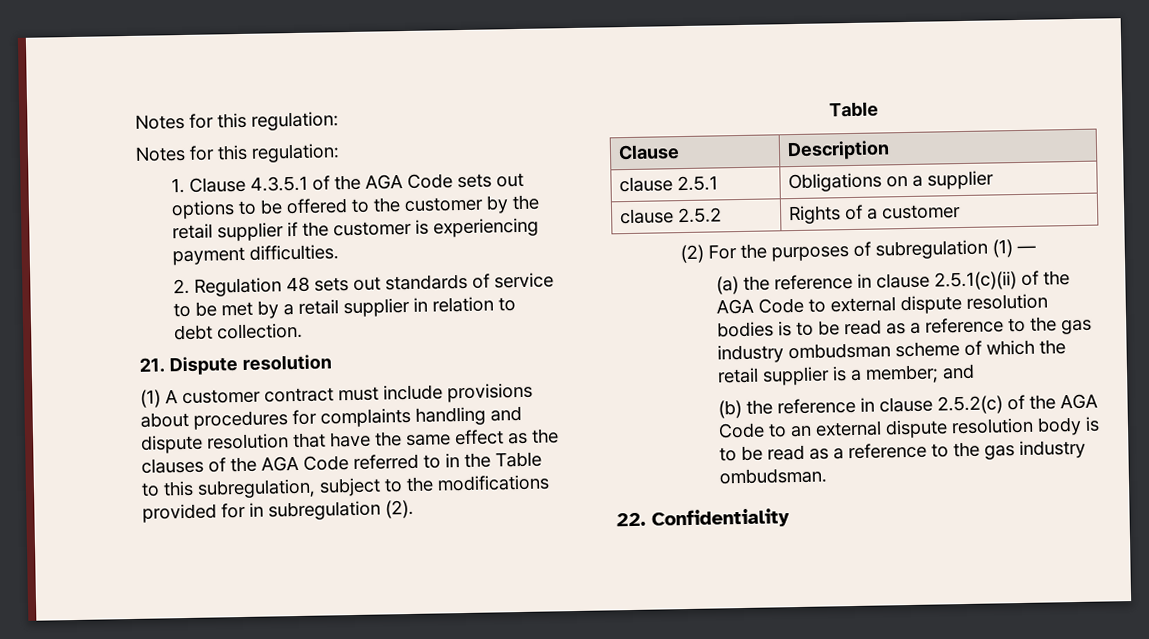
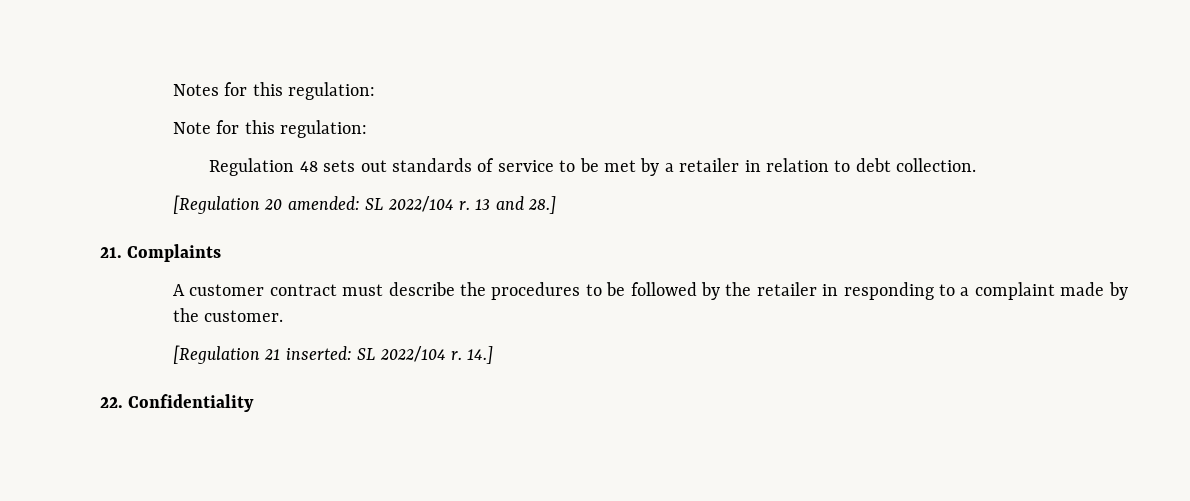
[135,111,340,131] [135,143,341,163] [170,172,524,194] [170,194,540,220] [171,217,539,242] [171,244,339,266] [172,278,190,295] Notes for this regulation: // Notes for this regulation: // 1. Clause 4.3.5.1 of the AGA Code sets out options to be offered to the customer by the retail supplier if the customer is experiencing payment difficulties. // 2. -> [172,82,376,100] [172,120,368,138] Notes for this regulation: // Note for this regulation: //
[297,297,410,318] retail supplier -> [679,158,740,172] retailer
[139,354,333,376] [140,382,534,408] [140,405,523,430] [141,428,560,454] [141,451,543,474] [141,474,551,499] [142,499,415,523] [828,101,879,118] [617,144,680,161] [786,140,890,161] [618,175,718,193] [787,170,994,193] [619,207,722,225] [787,204,961,225] [680,239,1037,264] [715,270,1070,295] [715,293,1048,315] [716,316,1092,338] [716,339,1066,364] [716,363,975,386] [717,393,1098,419] [717,416,1100,439] [718,439,1086,462] [718,467,827,485] 21. Dispute resolution // (1) A customer contract must include provisions about procedures for complaints handling and dispute resolution that have the same effect as the clauses of the AGA Code referred to in the Table to this subregulation, subject to the modifications provided for in subregulation (2). // Table // Clause | Description // clause 2.5.1 | Obligations on a supplier // clause 2.5.2 | Rights of a customer // (2) For the purposes of subregulation (1) — // (a) the reference in clause 2.5.1(c)(ii) of the AGA Code to external dispute resolution bodies is to be read as a reference to the gas industry ombudsman scheme of which the retail supplier is a member; and // (b) the reference in clause 2.5.2(c) of the AGA Code to an external dispute resolution body is to be read as a reference to the gas industry ombudsman. -> [172,195,557,214] [100,244,222,262] [172,282,1128,300] [172,308,284,322] [172,345,494,364] [Regulation 20 amended: SL 2022/104 r. 13 and 28.] // 21. Complaints // A customer contract must describe the procedures to be followed by the retailer in responding to a complaint made by the customer. // [Regulation 21 inserted: SL 2022/104 r. 14.]

